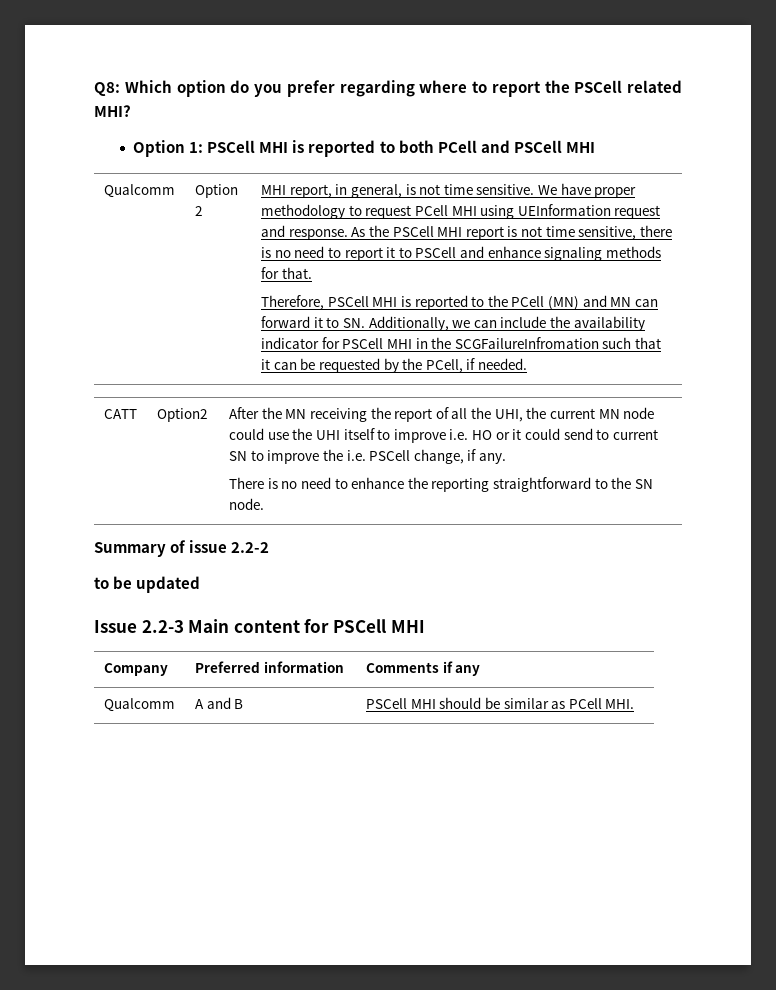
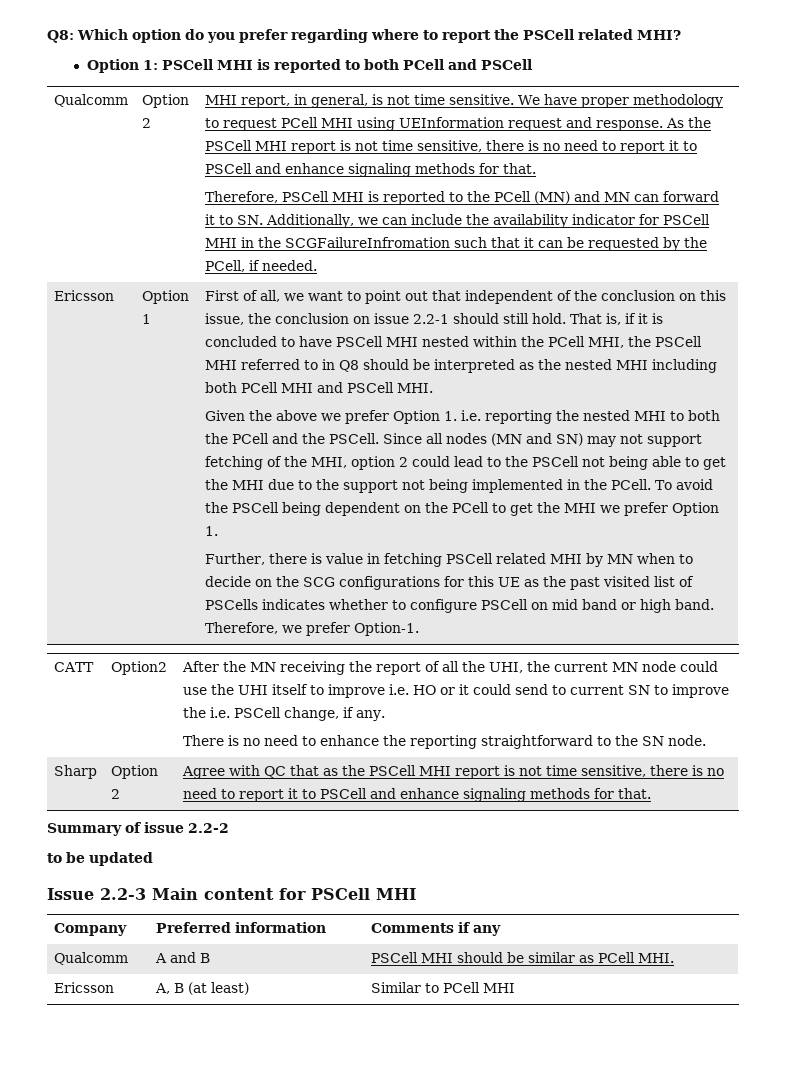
[565,142,595,153] MHI -> (532, 64) none
(528, 364) none -> [53,290,114,301] [141,290,189,304] [141,314,151,324] [204,290,726,304] [204,313,663,325] [204,336,702,348] [204,359,717,373] [204,382,433,393] [204,410,720,424] [204,433,702,447] [204,456,726,470] [204,479,713,493] [204,502,719,516] [204,526,218,536] [204,553,693,567] [204,576,694,590] [204,599,714,613] [204,622,419,636] // Ericsson | Option 1 | First of all, we want to point out that independent of the conclusion on this issue, the conclusion on issue 2.2-1 should still hold. That is, if it is concluded to have PSCell MHI nested within the PCell MHI, the PSCell MHI referred to in Q8 should be interpreted as the nested MHI including both PCell MHI and PSCell MHI. // Given the above we prefer Option 1. i.e. reporting the nested MHI to both the PCell and the PSCell. Since all nodes (MN and SN) may not support fetching of the MHI, option 2 could lead to the PSCell not being able to get the MHI due to the support not being implemented in the PCell. To avoid the PSCell being dependent on the PCell to get the MHI we prefer Option 1. // Further, there is value in fetching PSCell related MHI by MN when to decide on the SCG configurations for this UE as the past visited list of PSCells indicates whether to configure PSCell on mid band or high band. Therefore, we prefer Option-1.
(264, 504) none -> [53,765,97,779] [110,765,158,779] [110,789,120,799] [181,765,724,779] [182,788,651,802] // Sharp | Option 2 | Agree with QC that as the PSCell MHI report is not time sensitive, there is no need to report it to PSCell and enhance signaling methods for that.
(635, 704) none -> [53,982,114,993] [154,982,249,995] [370,982,515,993] // Ericsson | A, B (at least) | Similar to PCell MHI

